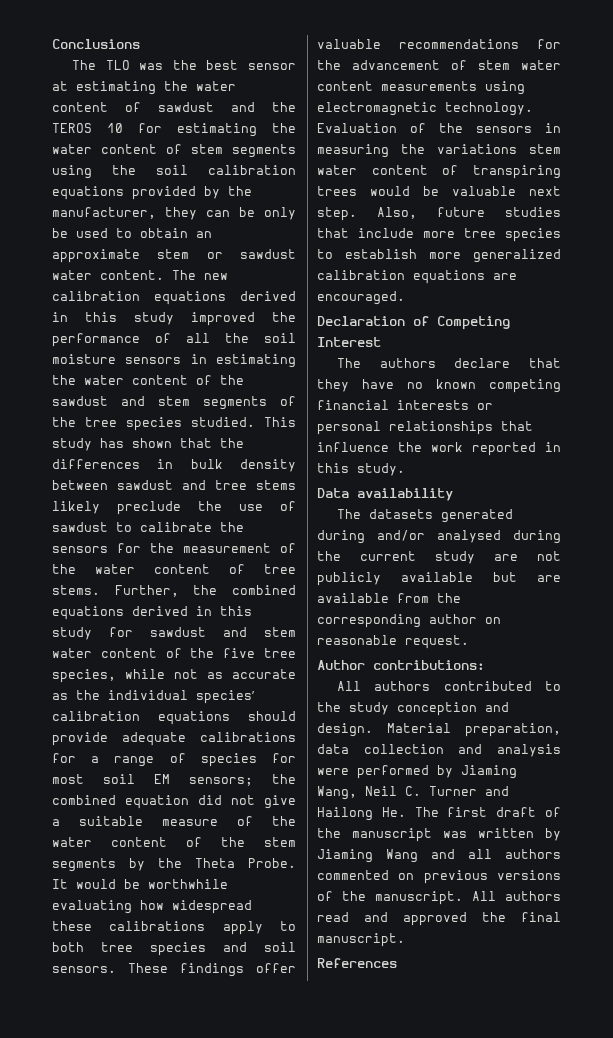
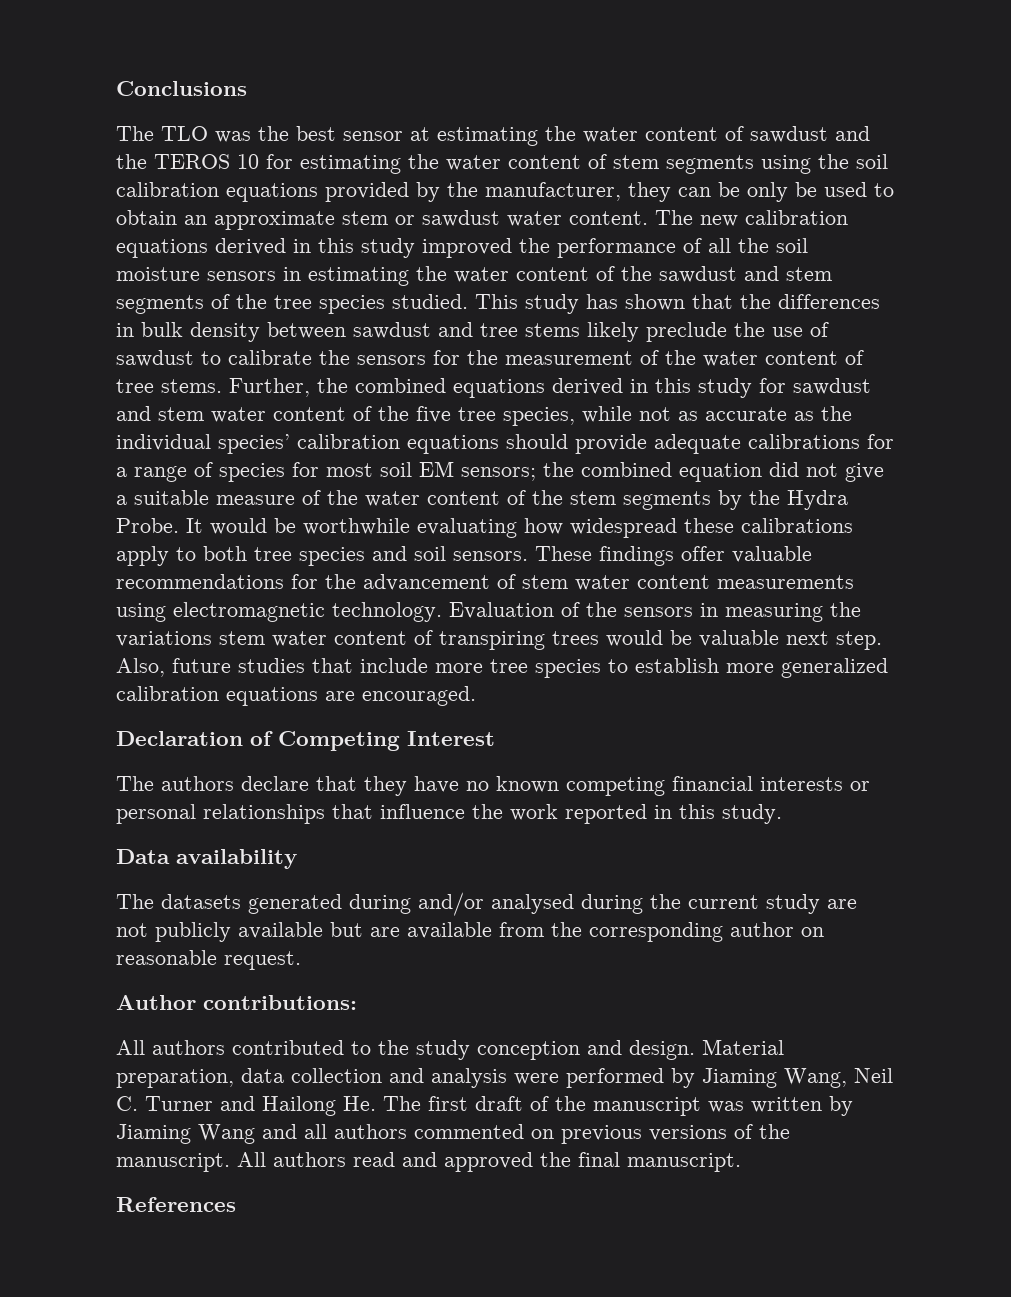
[195,858,235,868] Theta -> [787,490,848,510] Hydra

